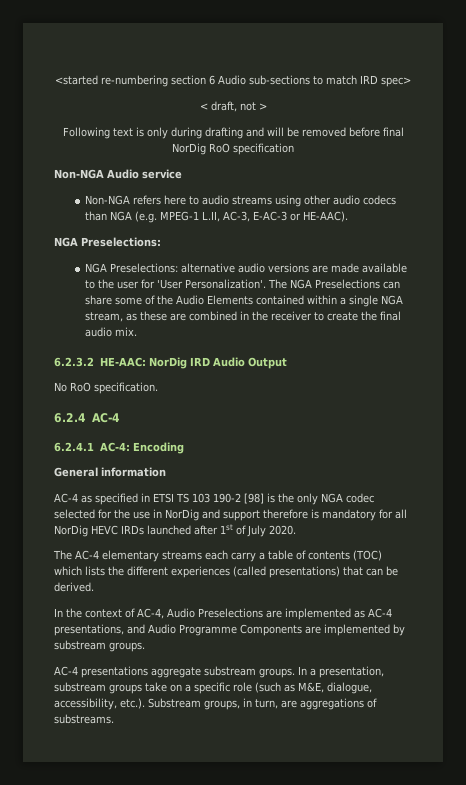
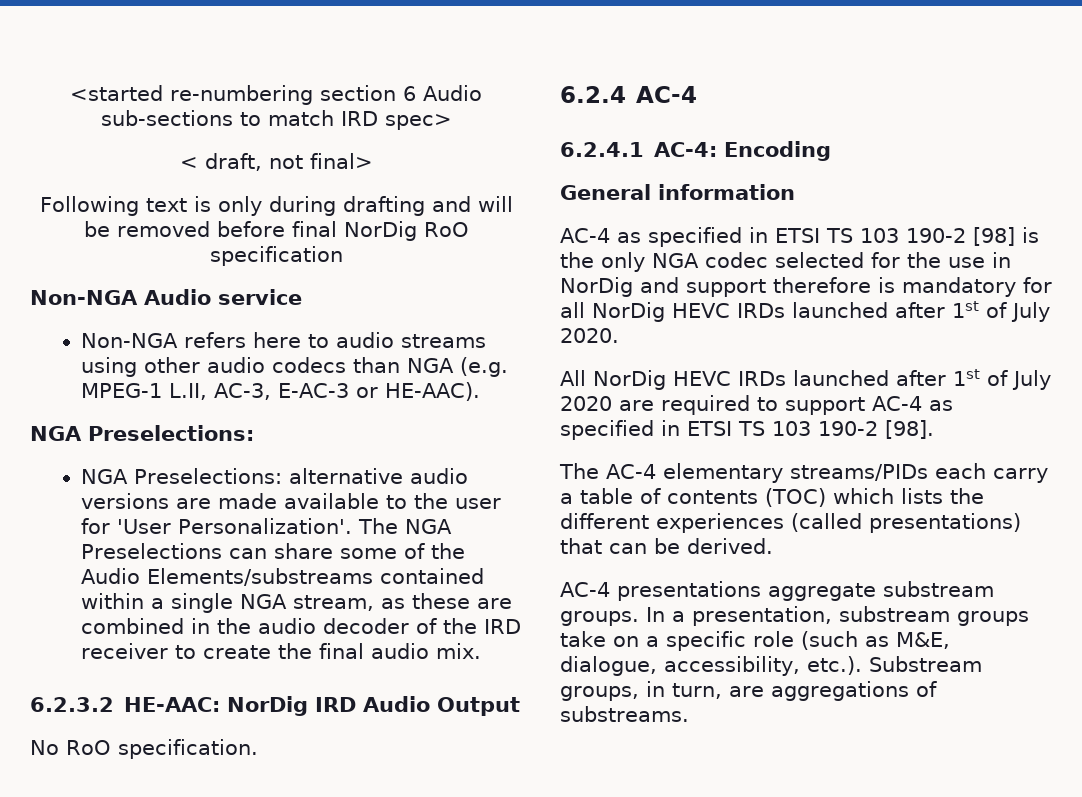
[258,103,267,110] > -> [309,153,373,169] final>
[206,295,253,305] Elements -> [147,568,374,586] Elements/substreams
(268, 316) none -> [258,618,522,634] audio decoder of the IRD
(296, 530) none -> [560,369,1051,390] [560,395,953,415] [560,420,934,440] // All NorDig HEVC IRDs launched after 1st of July 2020 are required to support AC-4 as specified in ETSI TS 103 190-2 [98].
[162,551,202,560] streams -> [790,464,928,481] streams/PIDs
[54,608,392,620] [54,624,405,636] [54,640,145,652] // In the context of AC-4, Audio Preselections are implemented as AC-4 presentations, and Audio Programme Components are implemented by substream groups. -> (773, 546) none

